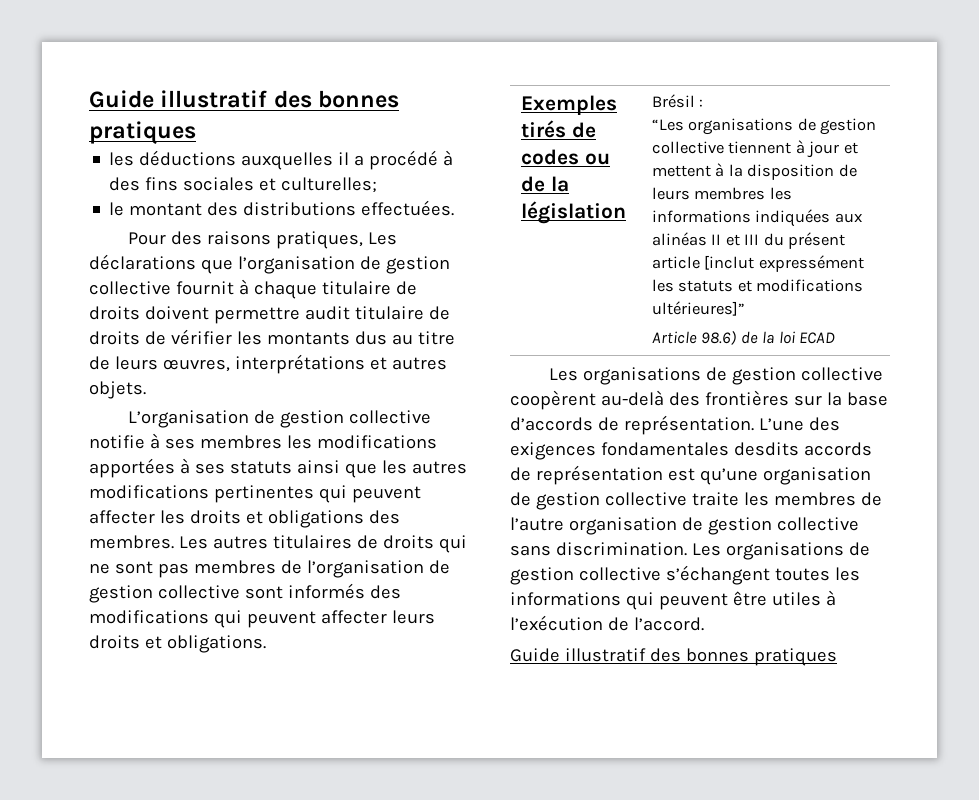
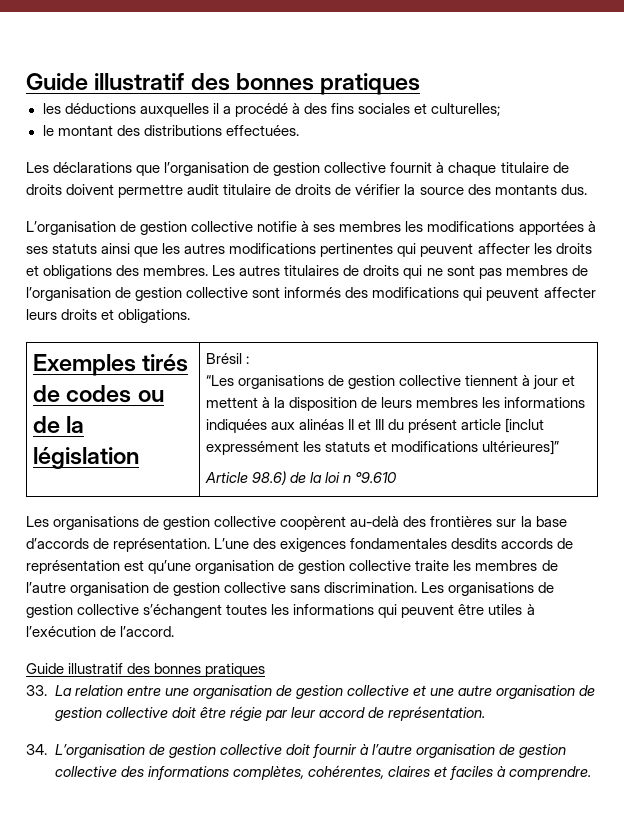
[128,231,364,249] Pour des raisons pratiques, -> (299, 130) none
[236,331,455,345] [89,354,447,374] [89,381,146,399] les montants dus au titre de leurs œuvres, interprétations et autres objets. -> [404,184,587,195] la source des montants dus.
[799,332,836,344] ECAD -> [343,472,398,483] n °9.610
(837, 657) none -> [26,685,596,699] [54,706,485,721] [26,744,567,758] [54,765,591,780] // 33. La relation entre une organisation de gestion collective et une autre organisation de gestion collective doit être régie par leur accord de représentation. // 34. L’organisation de gestion collective doit fournir à l’autre organisation de gestion collective des informations complètes, cohérentes, claires et faciles à comprendre.

